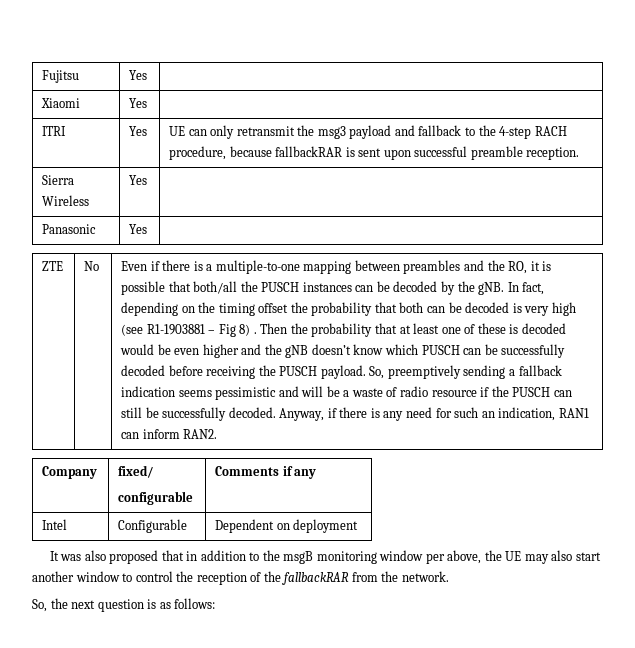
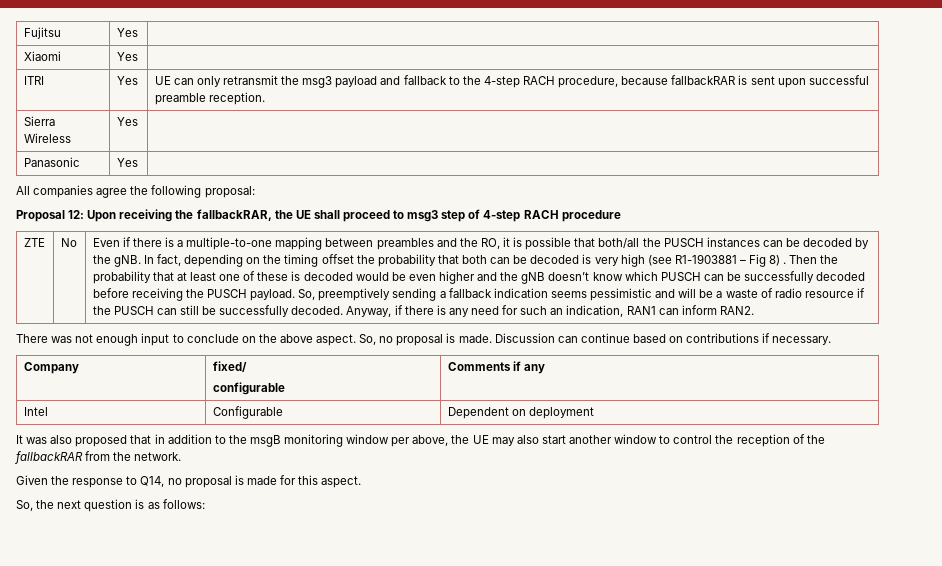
(148, 229) none -> [16,185,255,198] [16,209,621,222] // All companies agree the following proposal: // Proposal 12: Upon receiving the fallbackRAR, the UE shall proceed to msg3 step of 4-step RACH procedure
(218, 434) none -> [16,333,832,346] // There was not enough input to conclude on the above aspect. So, no proposal is made. Discussion can continue based on contributions if necessary.
(449, 576) none -> [16,475,362,488] // Given the response to Q14, no proposal is made for this aspect.

